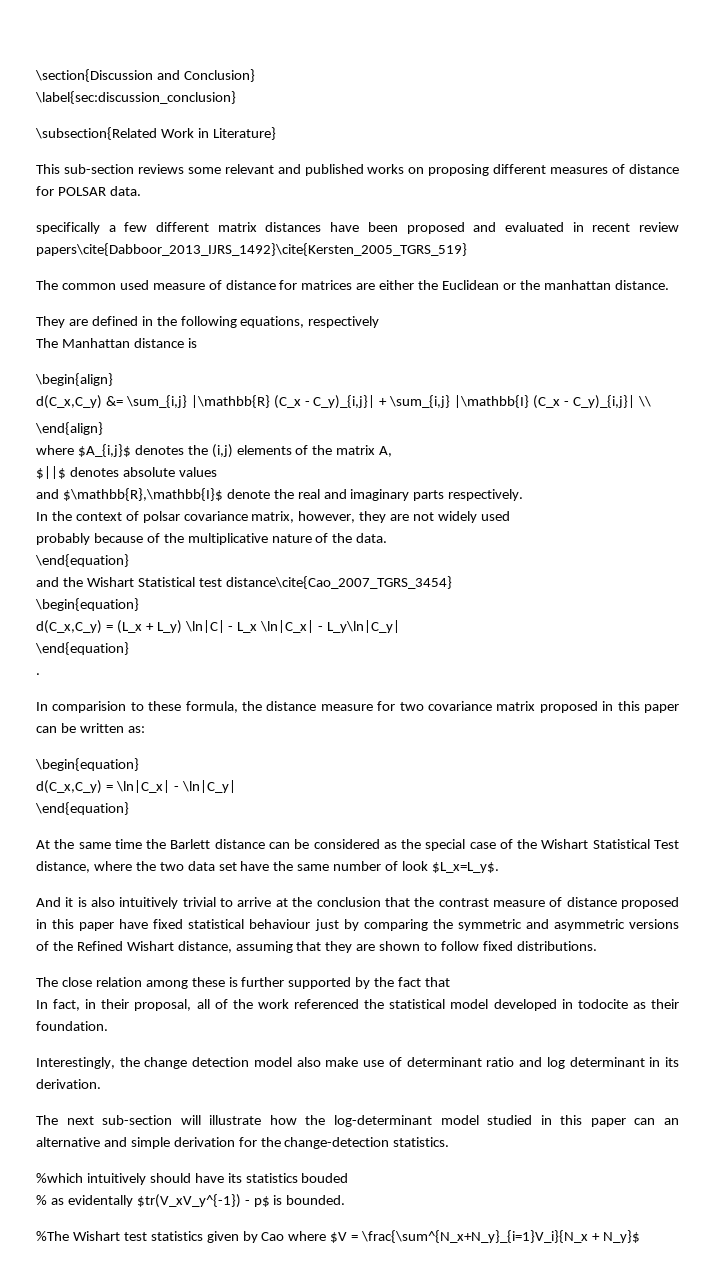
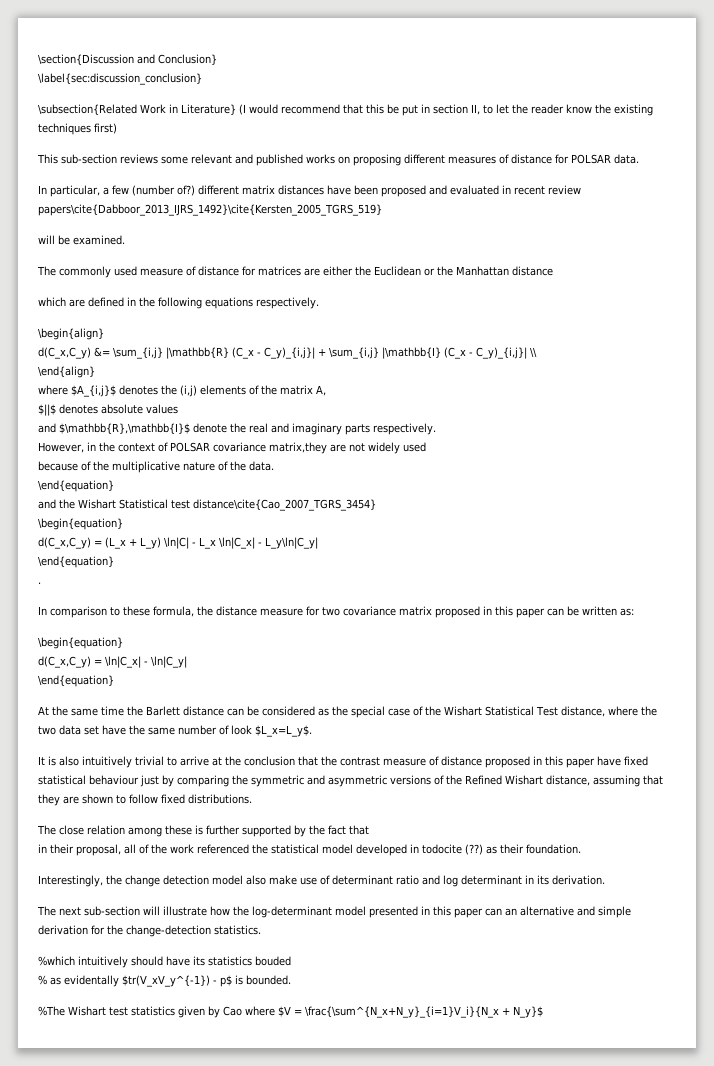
(276, 133) none -> [239,104,653,116] [38,123,117,135] (I would recommend that this be put in section II, to let the reader know the existing techniques first)
[36,222,148,234] specifically a few -> [38,185,195,197] In particular, a few (number of?)
[36,280,116,290] // The common -> [38,235,125,245] [37,266,111,278] // will be examined. // The commonly
[543,280,669,290] [36,316,65,328] manhattan distance. // They -> [456,266,553,276] [38,297,66,307] Manhattan distance // which
[240,316,380,328] [36,338,197,348] equations, respectively // The Manhattan distance is -> [205,297,319,309] equations respectively.
[36,512,48,521] In -> [38,442,96,453] However, in
[142,511,387,523] polsar covariance matrix, however, they -> [170,442,327,454] POLSAR covariance matrix,they
[36,533,90,545] probably -> (426, 447) none
[52,701,127,713] comparision -> [50,606,107,618] comparison
[36,897,74,907] And it -> [38,756,45,765] It
[36,999,81,1011] In fact, -> (369, 830) none
(628, 1004) none -> [465,844,483,855] (??)
[487,1115,533,1125] studied -> [369,906,418,918] presented

